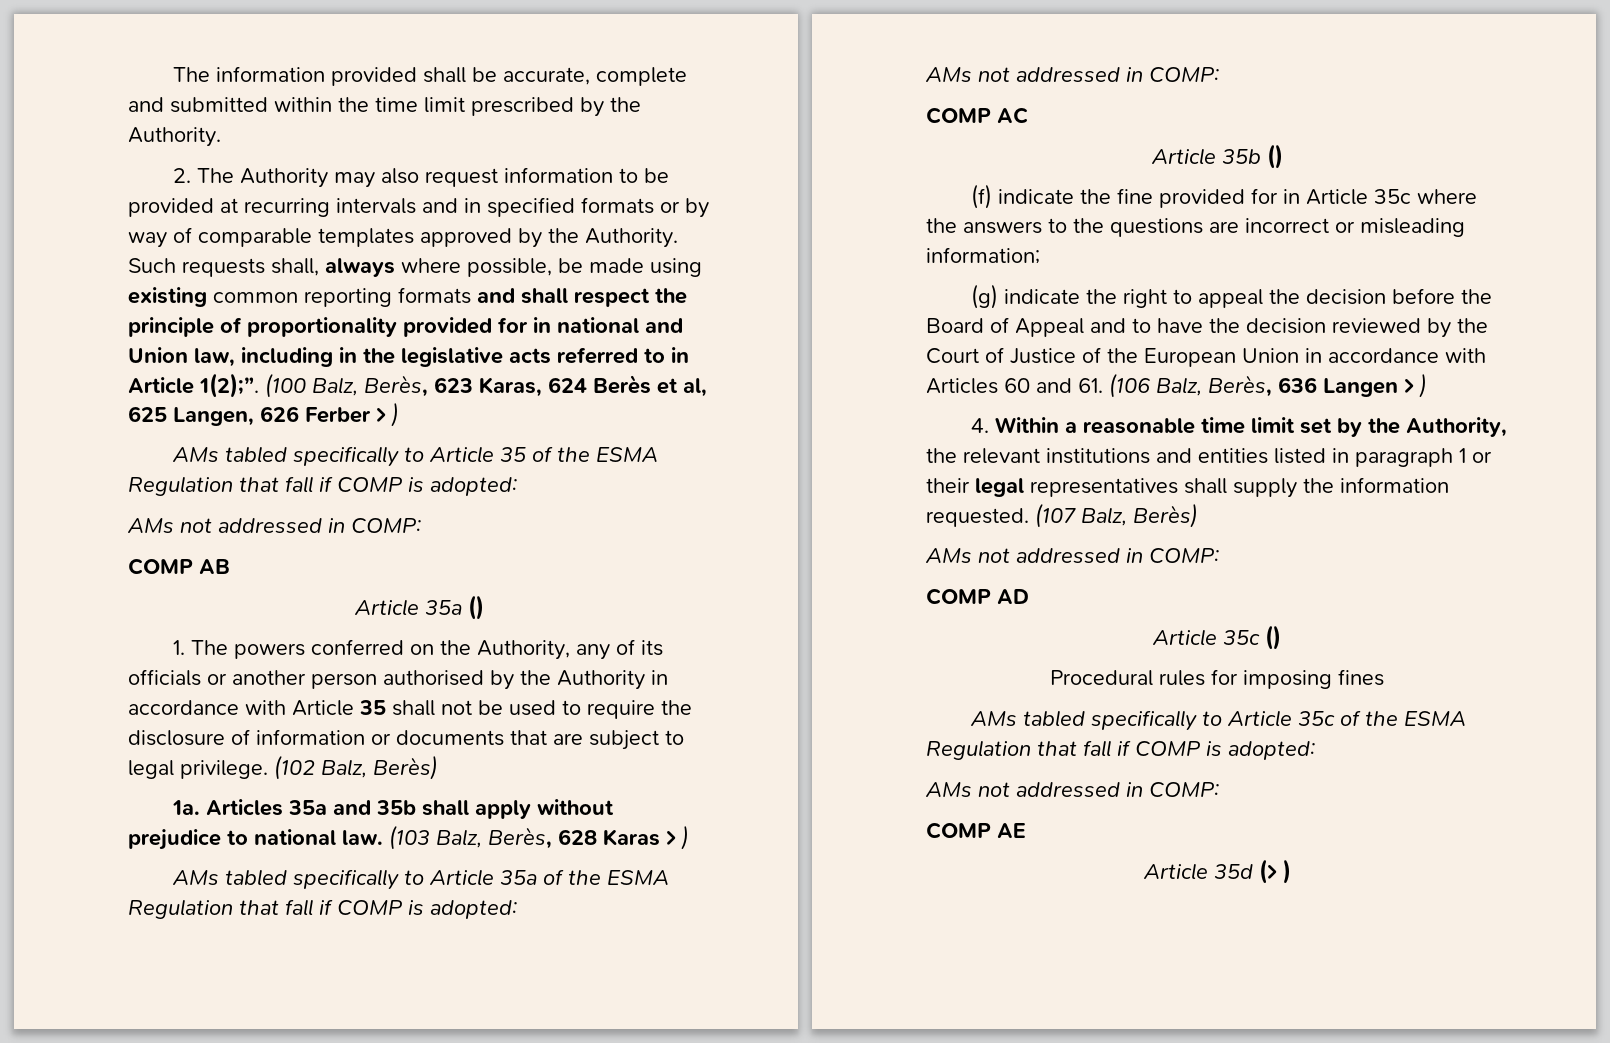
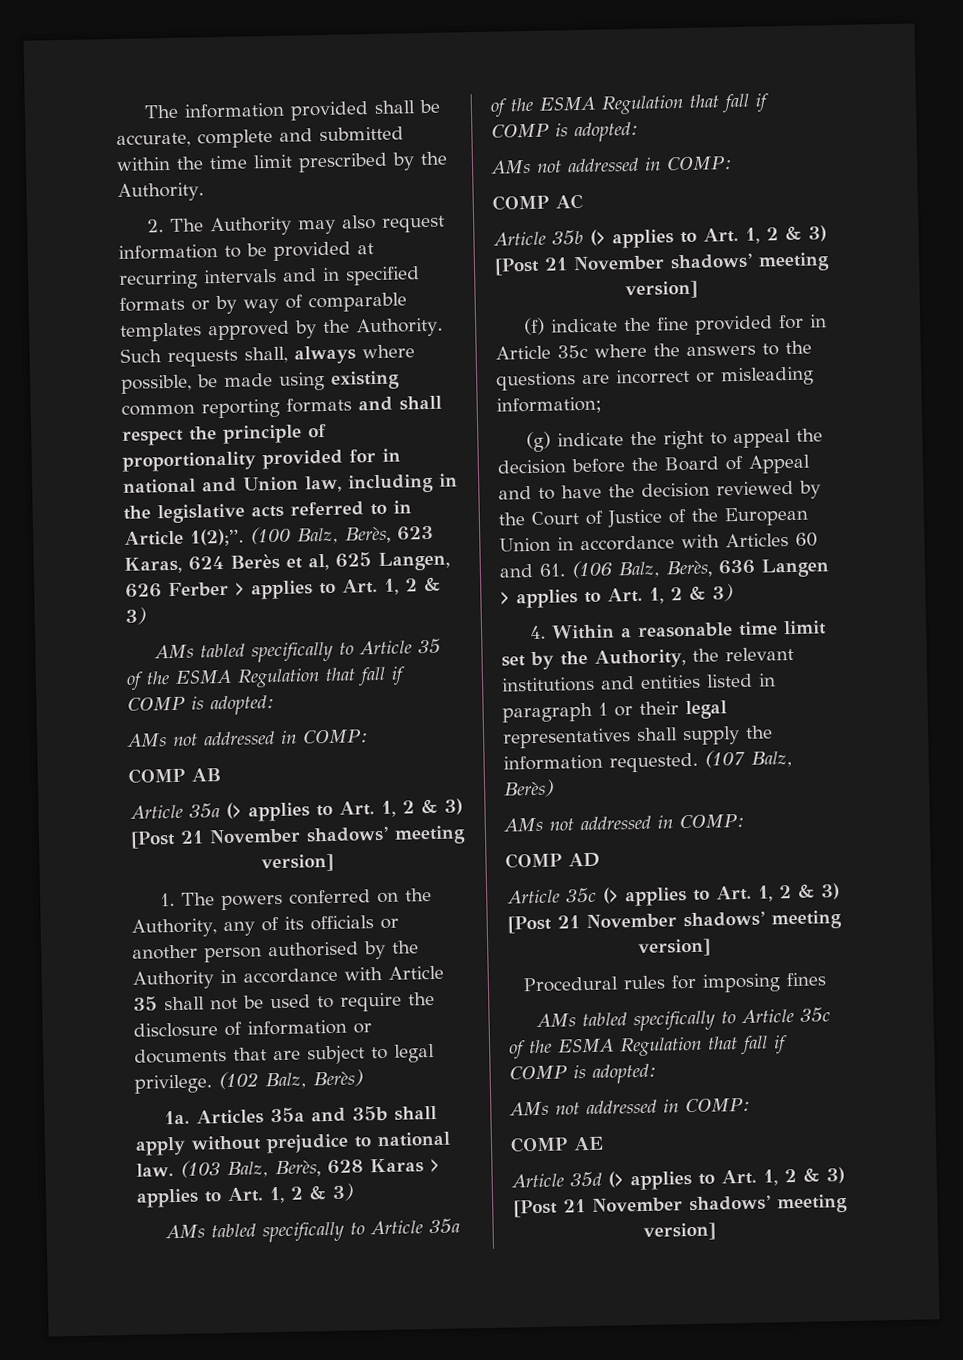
[391,402,399,427] ) -> [251,576,441,600] [125,607,146,625] applies to Art. 1, 2 & 3)
[467,595,484,620] () -> [225,798,463,822] [129,825,466,849] [261,853,334,873] (> applies to Art. 1, 2 & 3) [Post 21 November shadows’ meeting version]
[681,825,689,850] ) -> [136,1183,354,1208] applies to Art. 1, 2 & 3)
[1266,144,1283,169] () -> [590,225,827,249] [493,252,830,276] [625,280,698,300] (> applies to Art. 1, 2 & 3) [Post 21 November shadows’ meeting version]
[1419,373,1427,398] ) -> [516,584,733,609] applies to Art. 1, 2 & 3)
[1265,625,1281,650] () -> [602,883,840,907] [506,910,842,934] [638,938,711,958] (> applies to Art. 1, 2 & 3) [Post 21 November shadows’ meeting version]
[1282,859,1291,884] ) -> [630,1167,845,1191] [512,1194,848,1218] [643,1222,716,1241] applies to Art. 1, 2 & 3) [Post 21 November shadows’ meeting version]

